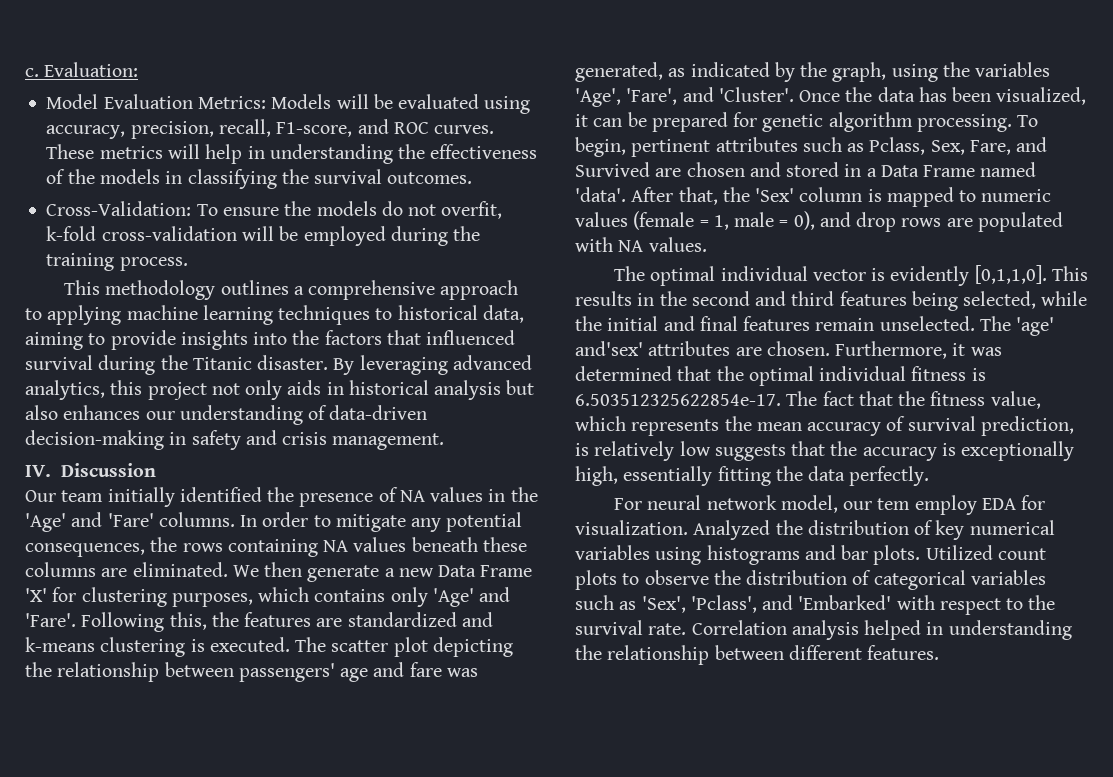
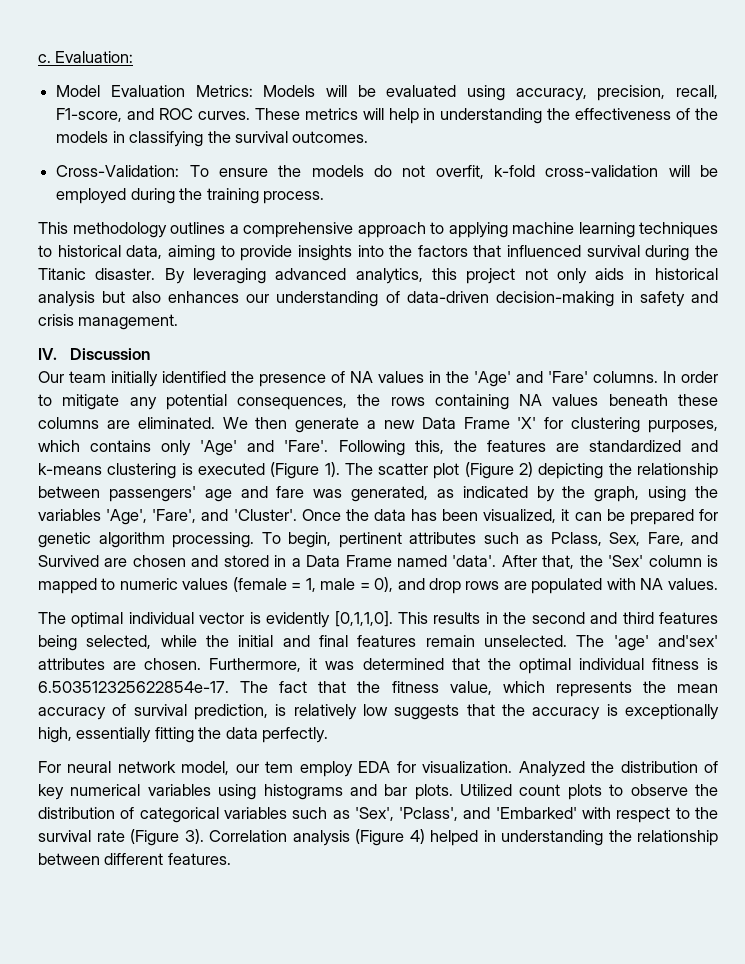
[209,637,290,652] executed. -> [197,462,340,479] executed (Figure 1).
(428, 647) none -> [464,462,534,479] (Figure 2)
[648,620,859,640] rate. Correlation analysis -> [96,829,425,846] rate (Figure 3). Correlation analysis (Figure 4)

